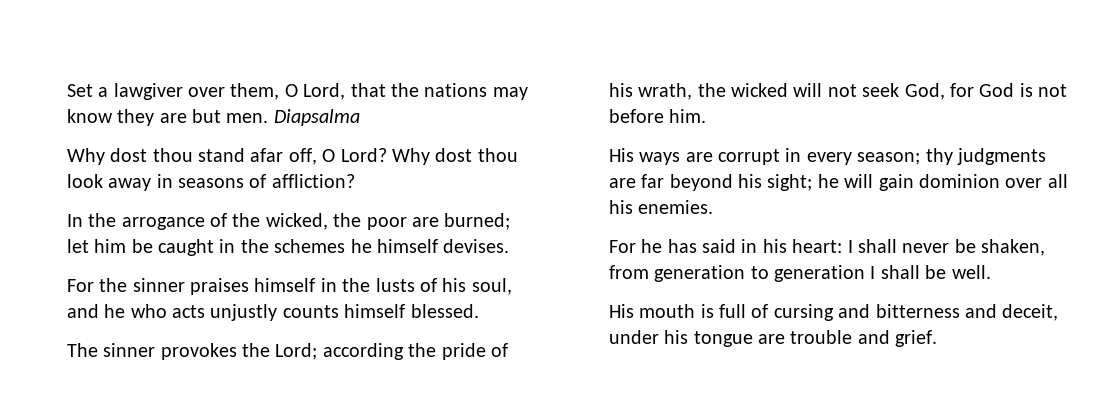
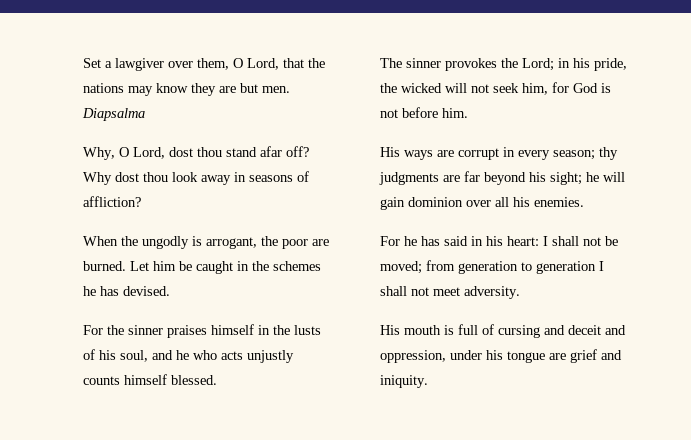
[66,148,105,165] Why -> [82,147,165,160] Why, O Lord,
[288,148,387,165] off, O Lord? -> [285,146,309,157] off?
[66,213,328,230] In the arrogance of the wicked, -> [82,236,257,249] When the ungodly is arrogant,
[444,213,511,230] [66,239,89,253] burned; let -> [82,261,149,271] burned. Let
[377,239,510,253] himself devises. -> [99,286,170,296] has devised.
[322,343,509,360] [608,83,693,100] according the pride of his wrath, -> [557,58,627,71] in his pride,
[904,83,945,100] God, -> [521,83,548,95] him,
[902,239,1046,256] never be shaken, -> [582,236,618,246] [379,261,422,274] not be moved;
[925,265,991,279] be well. -> [410,286,520,299] not meet adversity.
[875,304,1059,321] bitterness and deceit, -> [567,325,626,335] [379,350,446,363] deceit and oppression,
[790,330,938,347] trouble and grief. -> [569,349,622,363] [379,375,428,388] grief and iniquity.

